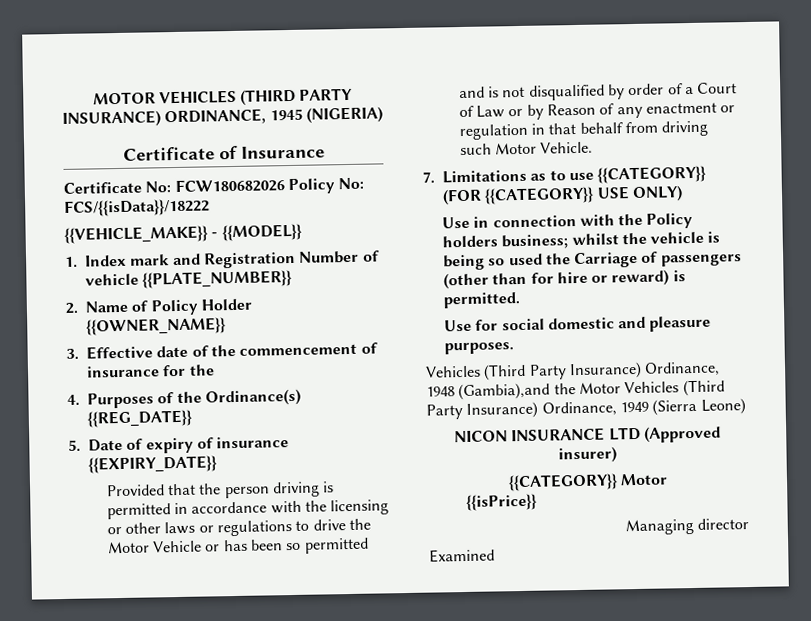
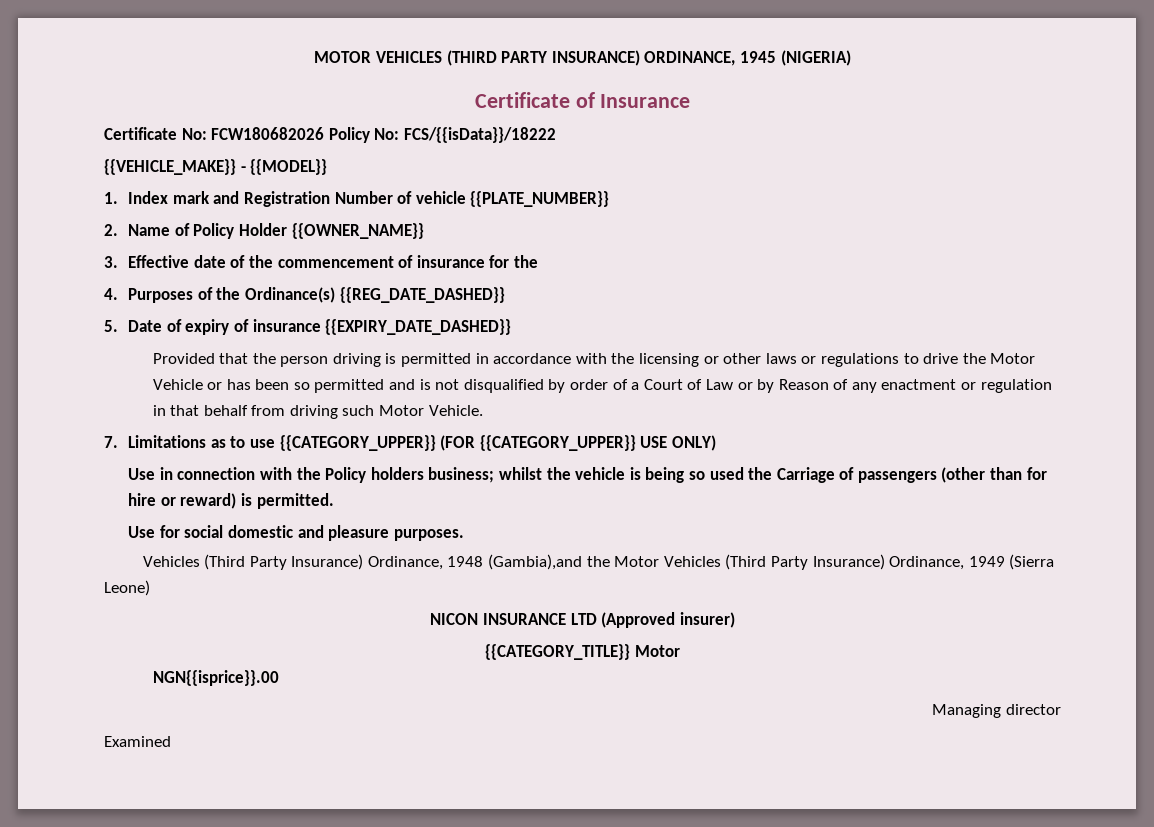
[87,409,192,428] {{REG_DATE}} -> [339,287,505,303] {{REG_DATE_DASHED}}
[88,455,217,474] {{EXPIRY_DATE}} -> [325,319,512,335] {{EXPIRY_DATE_DASHED}}
[597,165,707,184] [442,186,595,206] {{CATEGORY}} (FOR {{CATEGORY}} -> [279,435,636,451] {{CATEGORY_UPPER}} (FOR {{CATEGORY_UPPER}}
[507,473,618,492] {{CATEGORY}} -> [485,644,631,660] {{CATEGORY_TITLE}}
[465,493,537,511] {{isPrice}} -> [152,670,279,686] NGN{{isprice}}.00

